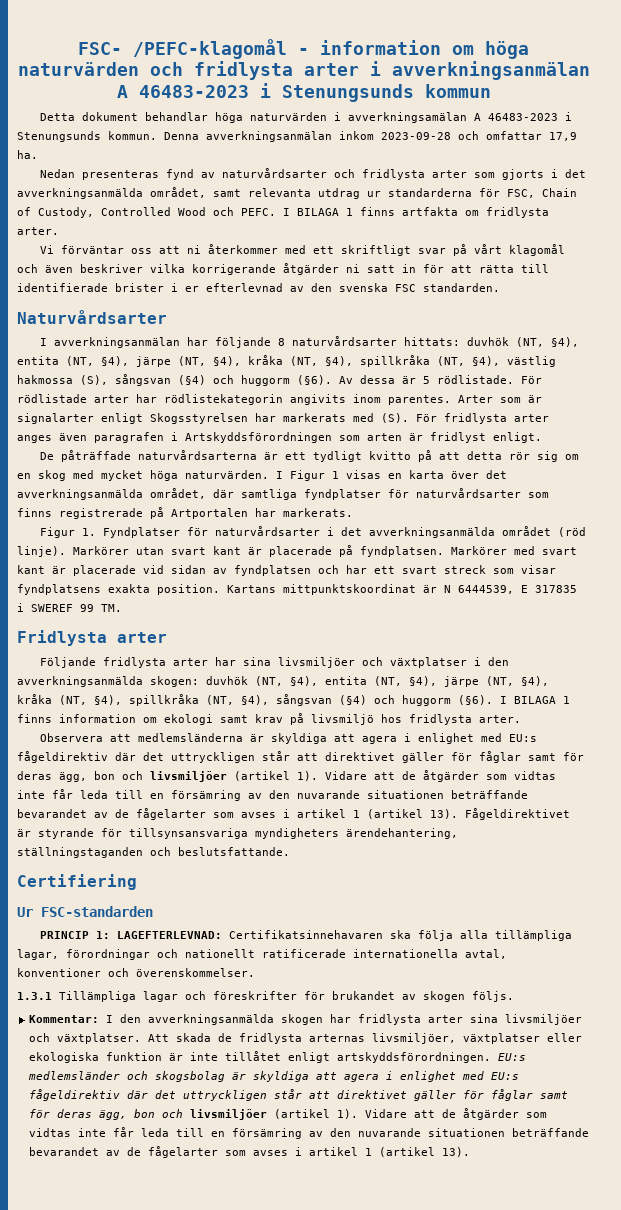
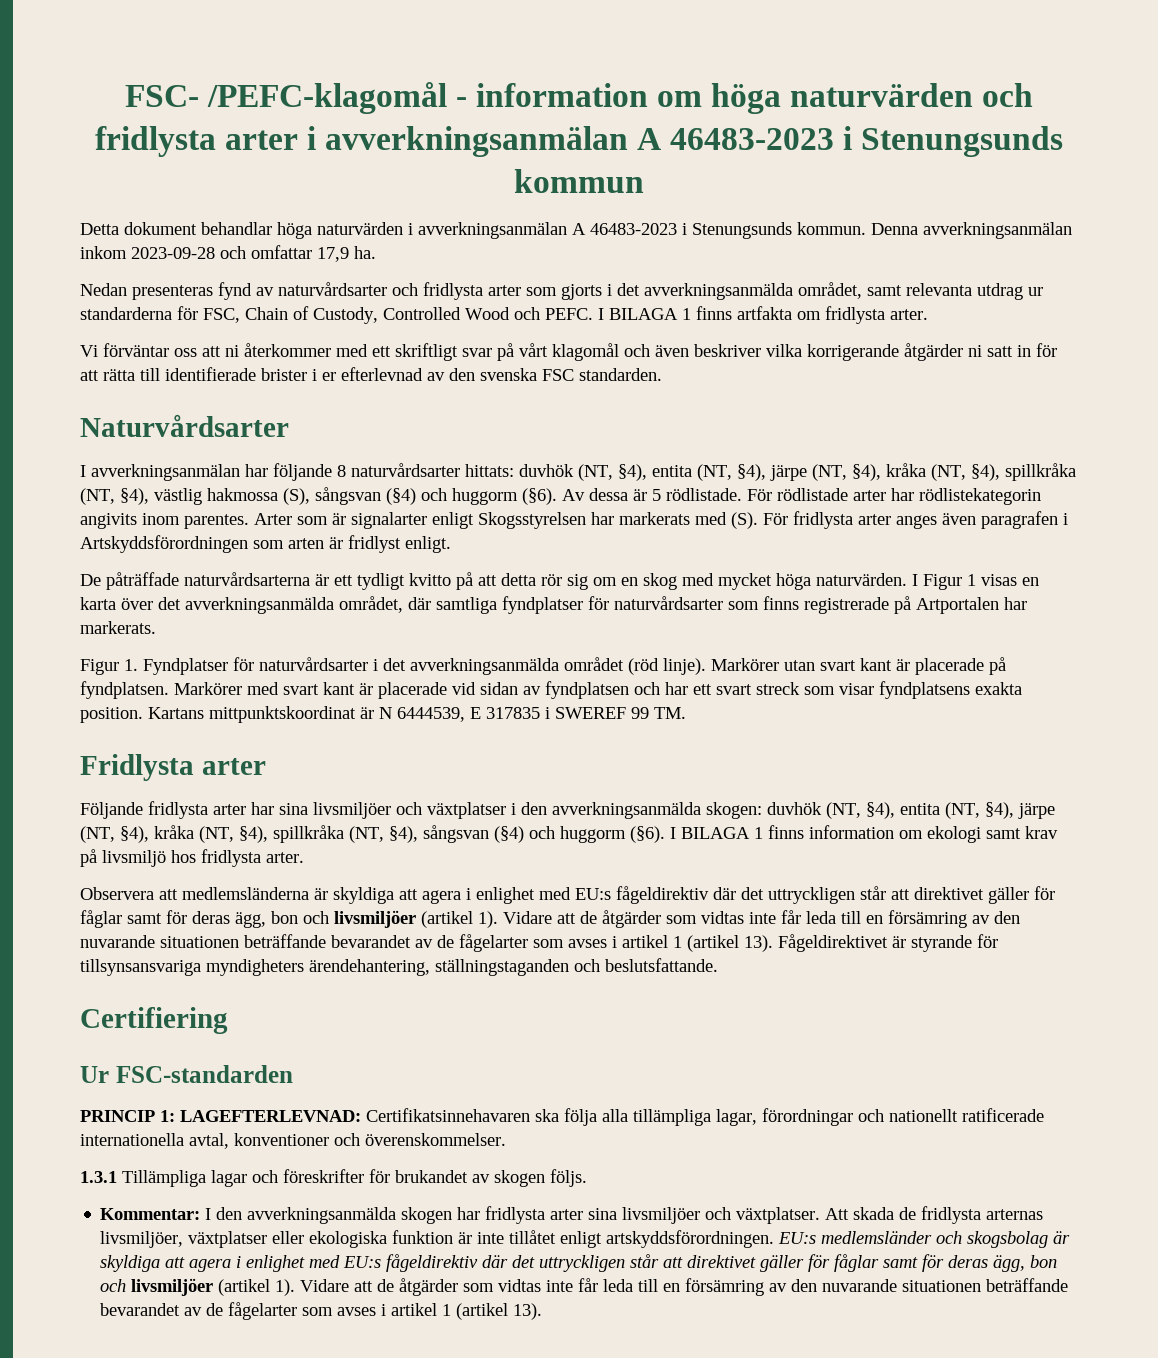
[348,112,468,123] avverkningsamälan -> [418,222,567,239] avverkningsanmälan

